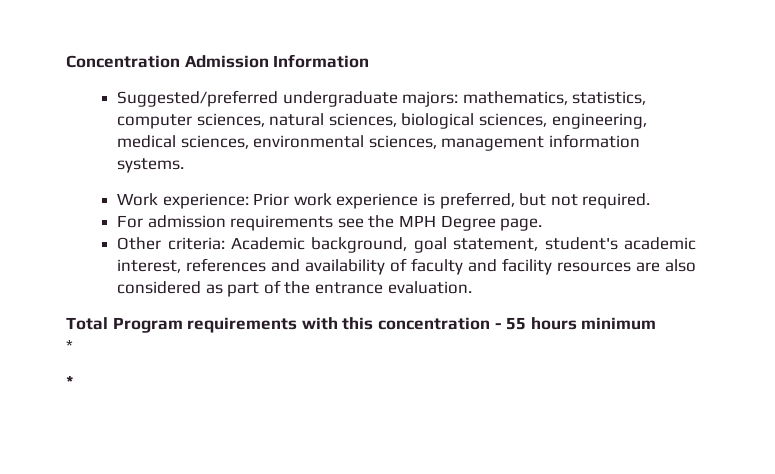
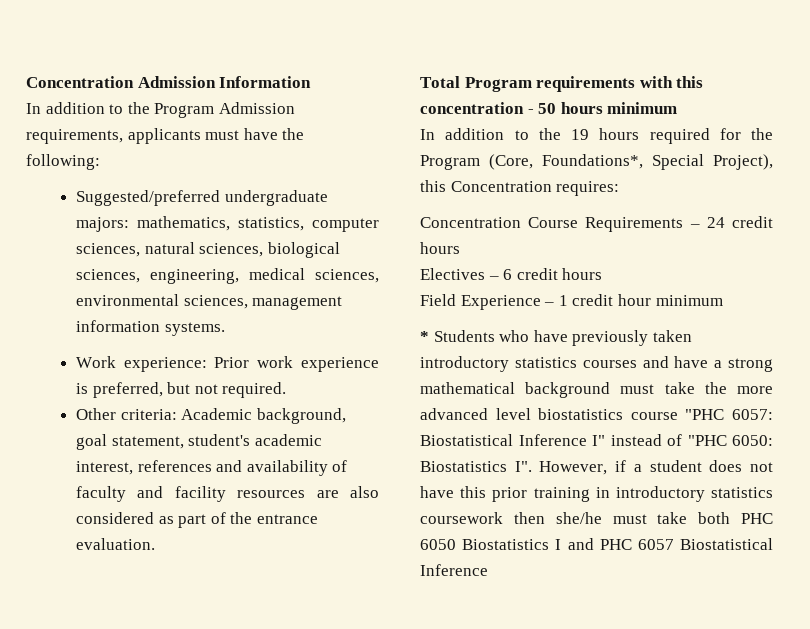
(370, 61) none -> [26,102,295,118] [26,128,305,144] [26,154,100,170] // In addition to the Program Admission requirements, applicants must have the following:
[117,215,543,231] // For admission requirements see the MPH Degree page. -> (287, 390) none
[506,317,527,330] 55 -> [538,103,557,114] 50
[66,339,73,351] [66,375,74,387] * // * -> [420,128,773,144] [420,154,773,170] [420,180,620,196] [420,216,773,232] [420,242,460,254] [420,268,603,280] [420,294,723,310] [420,330,692,346] [420,356,773,372] [420,382,773,398] [420,408,773,420] [420,434,773,446] [420,460,773,475] [420,486,773,502] [420,512,773,524] [420,538,773,550] [420,564,488,576] In addition to the 19 hours required for the Program (Core, Foundations*, Special Project), this Concentration requires: // Concentration Course Requirements – 24 credit hours // Electives – 6 credit hours // Field Experience – 1 credit hour minimum // * Students who have previously taken introductory statistics courses and have a strong mathematical background must take the more advanced level biostatistics course "PHC 6057: Biostatistical Inference I" instead of "PHC 6050: Biostatistics I". However, if a student does not have this prior training in introductory statistics coursework then she/he must take both PHC 6050 Biostatistics I and PHC 6057 Biostatistical Inference

